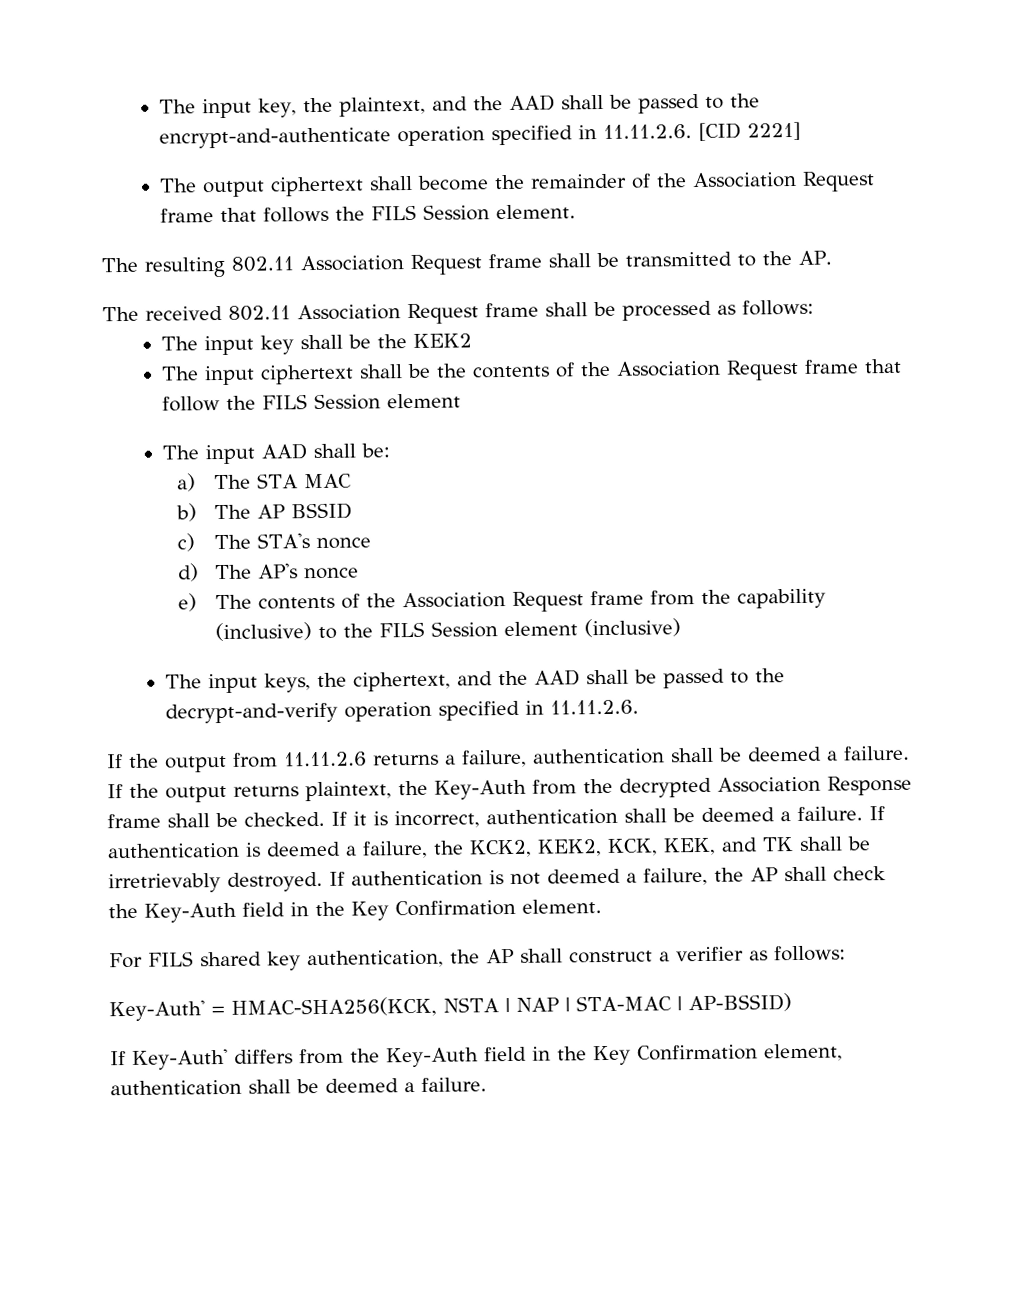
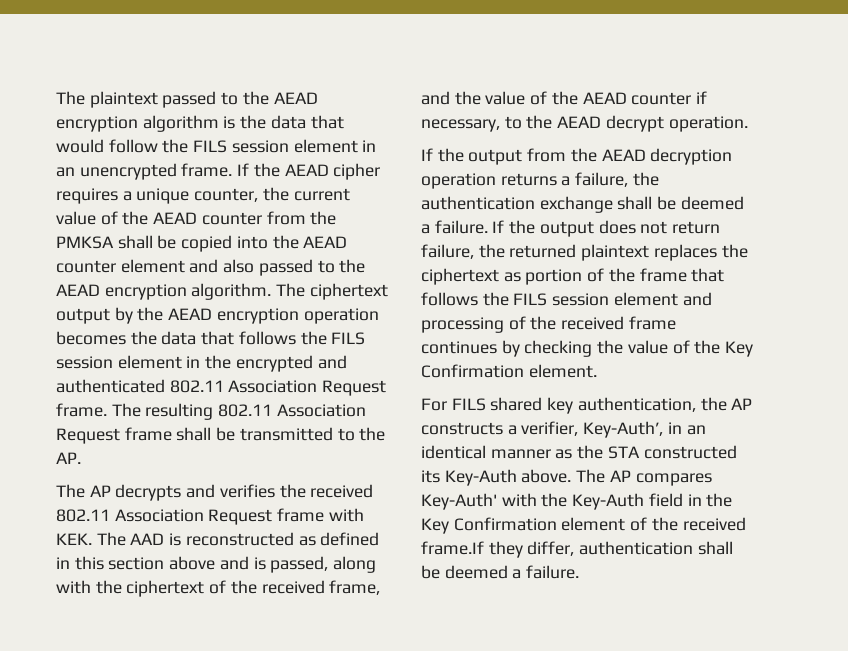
[159,93,761,119] [159,121,802,149] [159,171,876,198] [160,204,577,223] The input key, the plaintext, and the AAD shall be passed to the encrypt-and-authenticate operation specified in 11.11.2.6. [CID 2221] // The output ciphertext shall become the remainder of the Association Request frame that follows the FILS Session element. // -> [56,91,318,108] [56,115,344,132] [56,139,377,153] [56,163,381,180] [56,187,350,204] [56,211,337,225] [56,235,348,252] [56,259,366,276] [56,283,388,300] [56,307,379,324] [56,331,366,345] [56,355,347,372] [56,379,387,396] [56,403,107,417] The plaintext passed to the AEAD encryption algorithm is the data that would follow the FILS session element in an unencrypted frame. If the AEAD cipher requires a unique counter, the current value of the AEAD counter from the PMKSA shall be copied into the AEAD counter element and also passed to the AEAD encryption algorithm. The ciphertext output by the AEAD encryption operation becomes the data that follows the FILS session element in the encrypted and authenticated 802.11 Association Request frame.
(139, 314) none -> [89,484,306,501] AP decrypts and verifies the
[545,299,814,321] [161,333,473,356] [161,358,903,386] [162,393,462,412] [162,443,391,465] [177,473,353,492] [176,502,353,522] [177,533,372,552] [178,563,360,582] [178,588,827,612] [215,618,682,642] [165,668,786,694] [165,699,640,724] [107,748,665,773] shall be processed as follows: // The input key shall be the KEK2 // The input ciphertext shall be the contents of the Association Request frame that follow the FILS Session element // The input AAD shall be: // a) The STA MAC // b) The AP BSSID // c) The STA's nonce // d) The AP's nonce // e) The contents of the Association Request frame from the capability (inclusive) to the FILS Session element (inclusive) // The input keys, the ciphertext, and the AAD shall be passed to the decrypt-and-verify operation specified in 11.11.2.6. // If the output from 11.11.2.6 returns a failure, authentication -> [328,508,364,522] [56,532,380,546] [56,556,377,573] [56,580,381,597] [421,91,708,105] [421,115,748,132] [421,148,733,165] [421,172,659,189] [421,196,613,213] with KEK. The AAD is reconstructed as defined in this section above and is passed, along with the ciphertext of the received frame, and the value of the AEAD counter if necessary, to the AEAD decrypt operation. // If the output from the AEAD decryption operation returns a failure, the authentication exchange
[233,775,912,802] [107,806,885,829] [107,836,871,860] [108,866,886,894] [108,902,309,923] returns plaintext, the Key-Auth from the decrypted Association Response frame shall be checked. If it is incorrect, authentication shall be deemed a failure. If authentication is deemed a failure, the KCK2, KEK2, KCK, KEK, and TK shall be irretrievably destroyed. If authentication is not deemed a failure, the AP shall check the Key-Auth field in -> [598,220,721,234] [421,244,748,261] [421,268,725,285] [421,292,712,306] [421,316,676,333] [421,340,690,357] does not return failure, the returned plaintext replaces the ciphertext as portion of the frame that follows the FILS session element and processing of the received frame continues by checking the value of
[520,945,846,964] [109,993,792,1022] [110,1043,843,1070] shall construct a verifier as follows: // Key-Auth' = HMAC-SHA256(KCK, NSTA | NAP | STA-MAC | AP-BSSID) // If Key-Auth' differs from the Key-Auth field in the Key Confirmation element, -> [421,421,706,438] [421,445,737,459] [421,469,712,486] [421,493,733,510] [421,517,746,534] [421,541,575,558] constructs a verifier, Key-Auth’, in an identical manner as the STA constructed its Key-Auth above. The AP compares Key-Auth' with the Key-Auth field in the Key Confirmation element of the received frame.If they differ,

